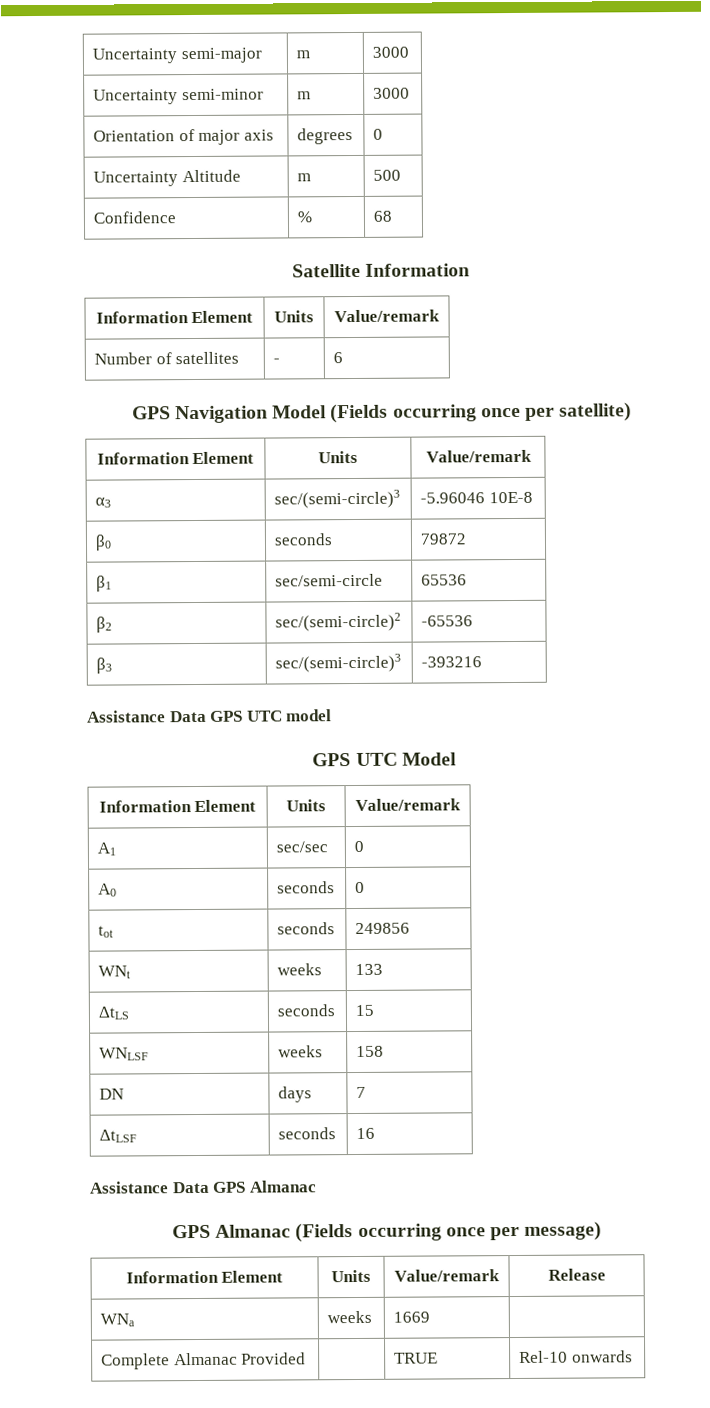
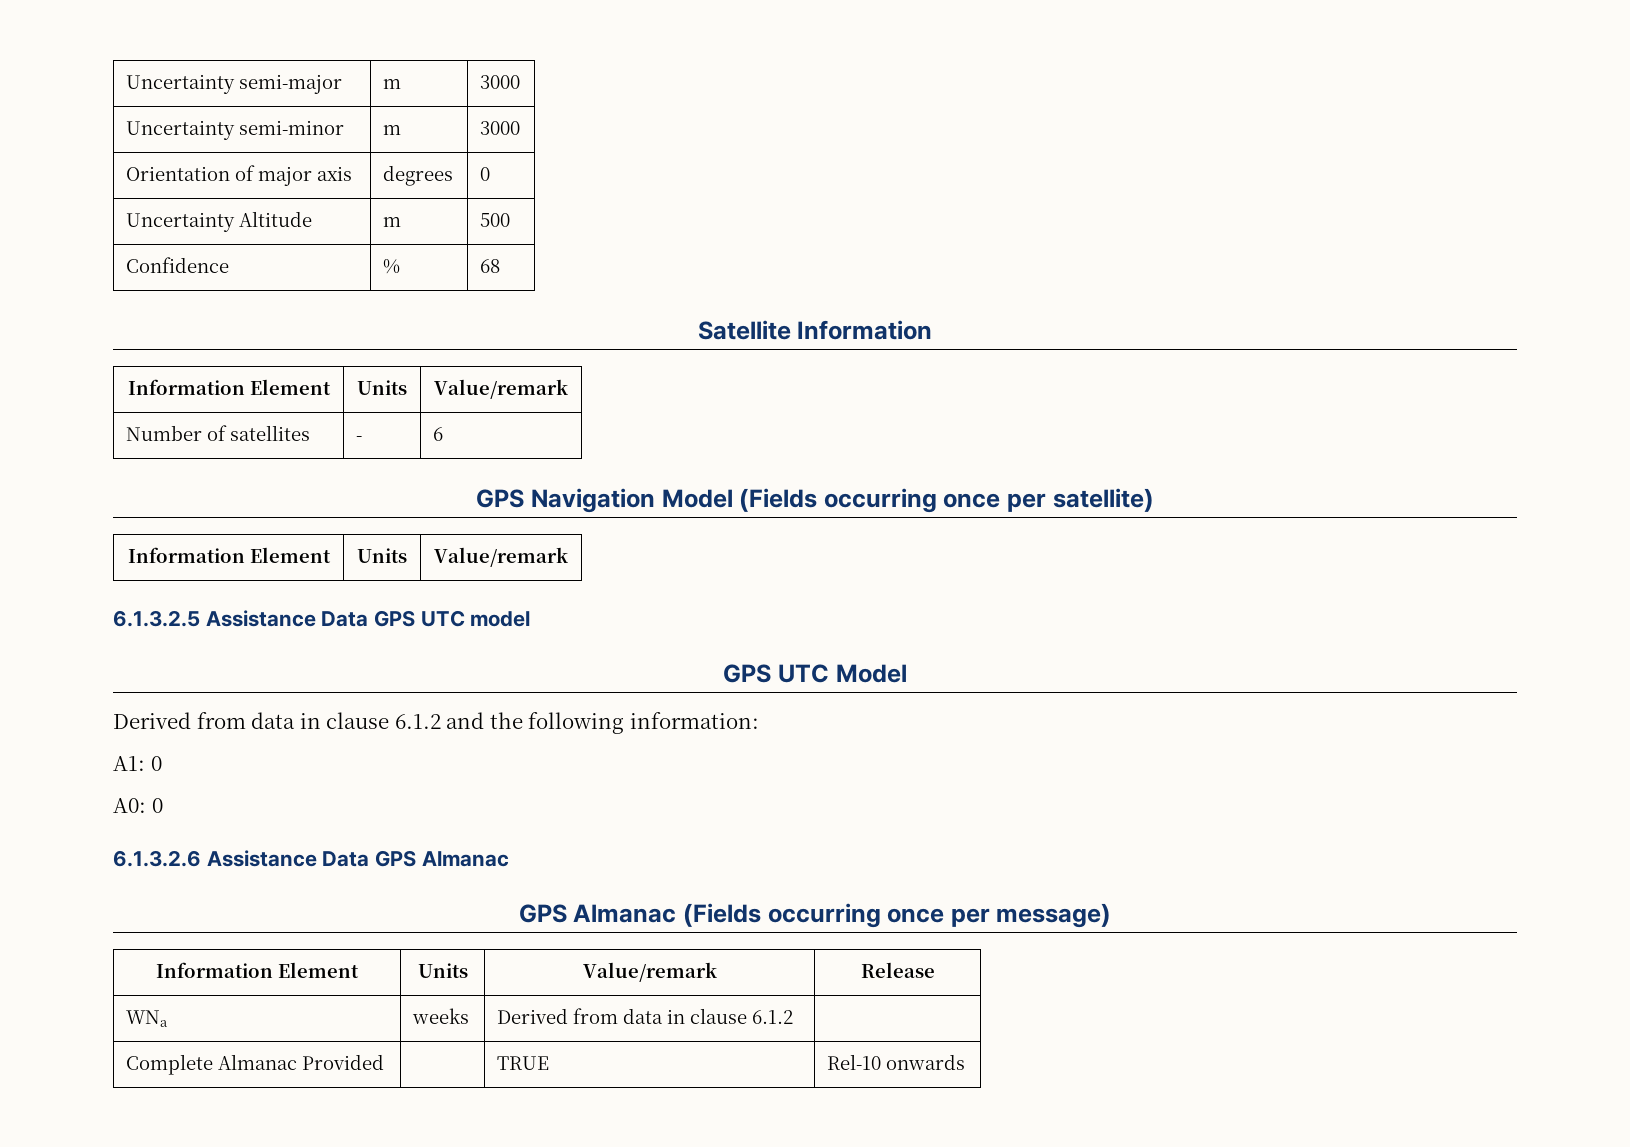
[95,497,112,508] [274,489,401,509] [420,491,533,504] [95,534,113,551] [274,533,334,546] [420,533,467,545] [96,575,113,592] [275,573,384,587] [421,574,468,586] [96,616,113,633] [275,612,402,632] [421,615,474,627] [96,657,113,674] [275,653,402,673] [421,656,483,668] // α3 | sec/(semi-circle)3 | -5.96046 10E-8 // β0 | seconds | 79872 // β1 | sec/semi-circle | 65536 // β2 | sec/(semi-circle)2 | -65536 // β3 | sec/(semi-circle)3 | -393216 // -> [113,610,200,627] // 6.1.3.2.5
[98,799,257,813] [286,799,326,812] [355,798,461,811] [97,842,117,856] [276,841,329,853] [354,840,365,853] [98,883,118,897] [277,881,336,894] [355,881,366,894] [98,925,115,938] [277,922,336,935] [355,922,411,935] [98,965,132,979] [277,963,323,976] [355,963,384,976] [98,1006,130,1020] [277,1004,336,1017] [355,1004,375,1017] [99,1047,150,1061] [278,1045,324,1058] [356,1045,385,1057] [99,1088,125,1100] [278,1086,313,1103] [356,1086,367,1098] [99,1129,138,1143] [278,1127,337,1140] [356,1127,376,1139] // Information Element | Units | Value/remark // A1 | sec/sec | 0 // A0 | seconds | 0 // tot | seconds | 249856 // WNt | weeks | 133 // ΔtLS | seconds | 15 // WNLSF | weeks | 158 // DN | days | 7 // ΔtLSF | seconds | 16 // -> [113,712,759,734] [113,756,162,771] [113,798,163,813] [113,850,201,867] // Derived from data in clause 6.1.2 and the following information: // A1: 0 // A0: 0 // 6.1.3.2.6
[393,1311,431,1323] 1669 -> [497,1008,794,1024] Derived from data in clause 6.1.2

